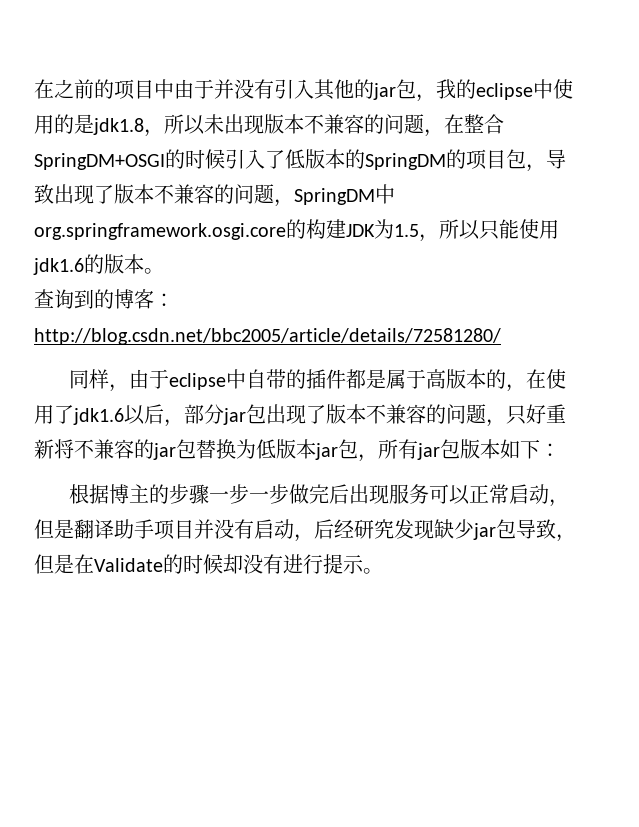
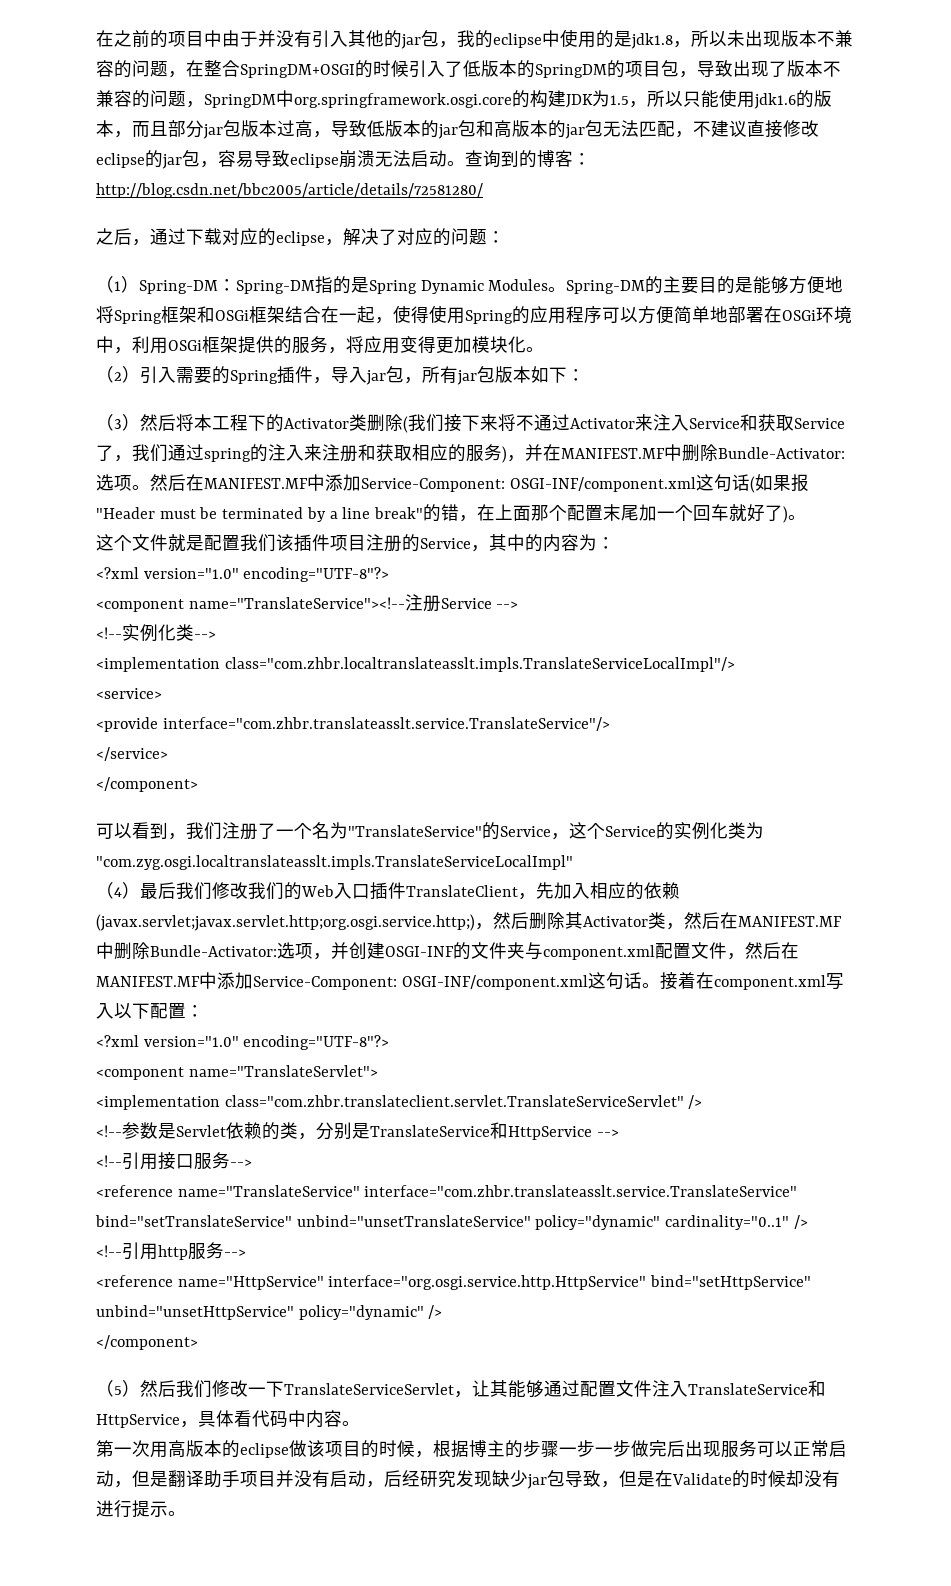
[144,268,164,274] 。 // -> [114,120,819,139] [96,150,465,169] ，而且部分jar包版本过高，导致低版本的jar包和高版本的jar包无法匹配，不建议直接修改eclipse的jar包，容易导致eclipse崩溃无法启动。
[68,369,566,392] [34,404,566,427] [34,439,316,460] 同样，由于eclipse中自带的插件都是属于高版本的，在使用了jdk1.6以后，部分jar包出现了版本不兼容的问题，只好重新将不兼容的jar包替换为低版本 -> [96,228,505,246] [96,276,844,294] [96,305,852,324] [96,336,544,354] [96,366,367,384] 之后，通过下载对应的eclipse，解决了对应的问题： // （1）Spring-DM：Spring-DM指的是Spring Dynamic Modules。Spring-DM的主要目的是能够方便地将Spring框架和OSGi框架结合在一起，使得使用Spring的应用程序可以方便简单地部署在OSGi环境中，利用OSGi框架提供的服务，将应用变得更加模块化。 // （2）引入需要的Spring插件，导入
(560, 450) none -> [96,414,845,433] [96,444,845,463] [96,474,809,493] [96,504,807,523] [96,534,615,552] [96,567,390,582] [96,594,519,612] [96,624,216,642] [96,657,735,672] [96,688,162,699] [96,717,610,732] [96,747,168,761] [96,777,198,792] [96,822,764,840] [96,855,573,870] [96,882,680,900] [96,912,842,931] [96,942,799,960] [96,972,844,990] [96,1003,204,1019] [96,1035,390,1050] [96,1065,378,1080] [96,1095,703,1110] [96,1122,619,1140] [96,1152,252,1170] [96,1185,798,1197] [95,1215,808,1230] [96,1242,246,1260] [96,1275,812,1290] [96,1305,443,1320] [96,1335,198,1350] [96,1380,826,1398] [96,1410,360,1428] [96,1440,433,1458] （3）然后将本工程下的Activator类删除(我们接下来将不通过Activator来注入Service和获取Service了，我们通过spring的注入来注册和获取相应的服务)，并在MANIFEST.MF中删除Bundle-Activator:选项。然后在MANIFEST.MF中添加Service-Component: OSGI-INF/component.xml这句话(如果报"Header must be terminated by a line break"的错，在上面那个配置末尾加一个回车就好了)。 // 这个文件就是配置我们该插件项目注册的Service，其中的内容为： // <?xml version="1.0" encoding="UTF-8"?> // <component name="TranslateService"><!--注册Service --> // <!--实例化类--> // <implementation class="com.zhbr.localtranslateasslt.impls.TranslateServiceLocalImpl"/> // <service> // <provide interface="com.zhbr.translateasslt.service.TranslateService"/> // </service> // </component> // 可以看到，我们注册了一个名为"TranslateService"的Service，这个Service的实例化类为"com.zyg.osgi.localtranslateasslt.impls.TranslateServiceLocalImpl" // （4）最后我们修改我们的Web入口插件TranslateClient，先加入相应的依赖(javax.servlet;javax.servlet.http;org.osgi.service.http;)，然后删除其Activator类，然后在MANIFEST.MF中删除Bundle-Activator:选项，并创建OSGI-INF的文件夹与component.xml配置文件，然后在MANIFEST.MF中添加Service-Component: OSGI-INF/component.xml这句话。接着在component.xml写入以下配置： // <?xml version="1.0" encoding="UTF-8"?> // <component name="TranslateServlet"> // <implementation class="com.zhbr.translateclient.servlet.TranslateServiceServlet" /> // <!--参数是Servlet依赖的类，分别是TranslateService和HttpService --> // <!--引用接口服务--> // <reference name="TranslateService" interface="com.zhbr.translateasslt.service.TranslateService" bind="setTranslateService" unbind="unsetTranslateService" policy="dynamic" cardinality="0..1" /> // <!--引用http服务--> // <reference name="HttpService" interface="org.osgi.service.http.HttpService" bind="setHttpService" unbind="unsetHttpService" policy="dynamic" /> // </component> // （5）然后我们修改一下TranslateServiceServlet，让其能够通过配置文件注入TranslateService和HttpService，具体看代码中内容。 // 第一次用高版本的eclipse做该项目的时候，

